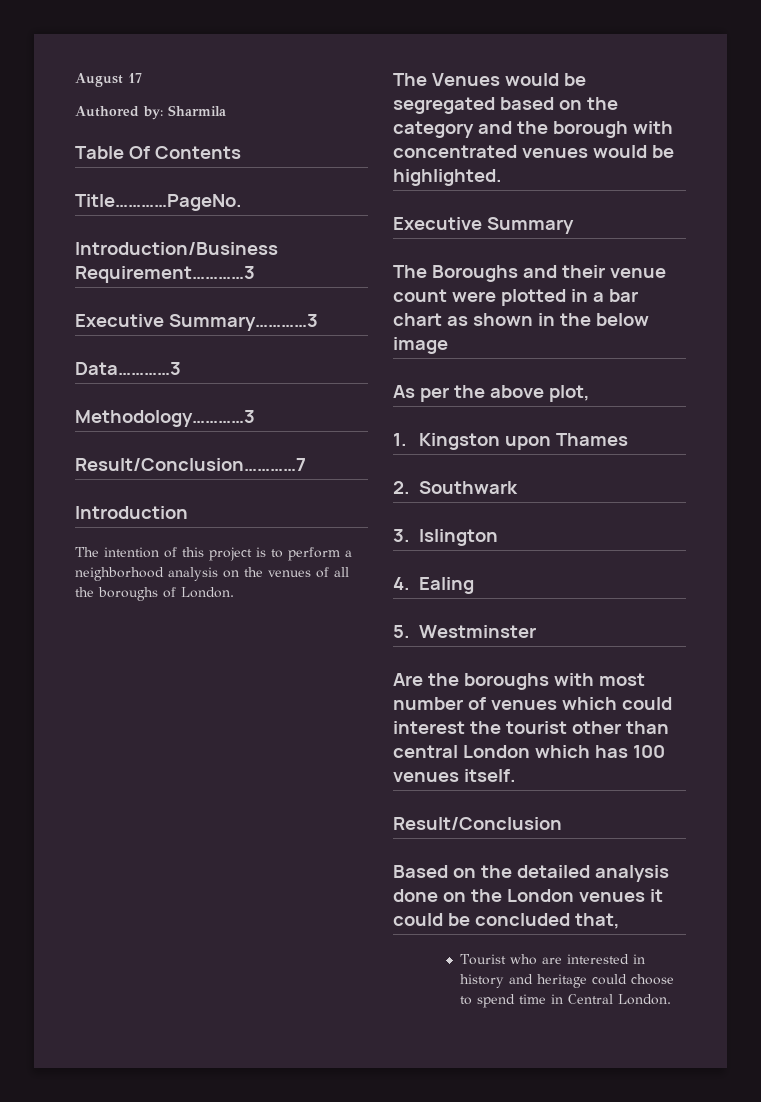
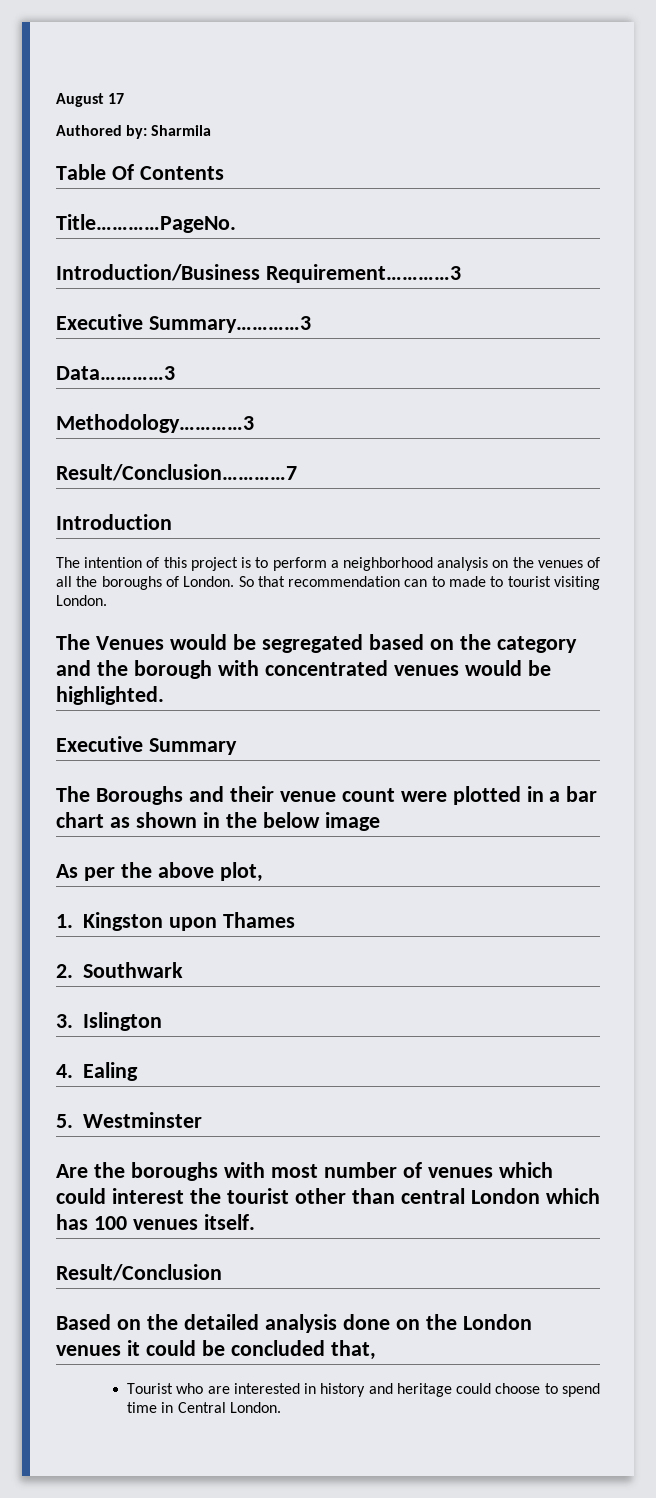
(234, 592) none -> [238,576,601,590] [56,595,107,606] So that recommendation can to made to tourist visiting London.

